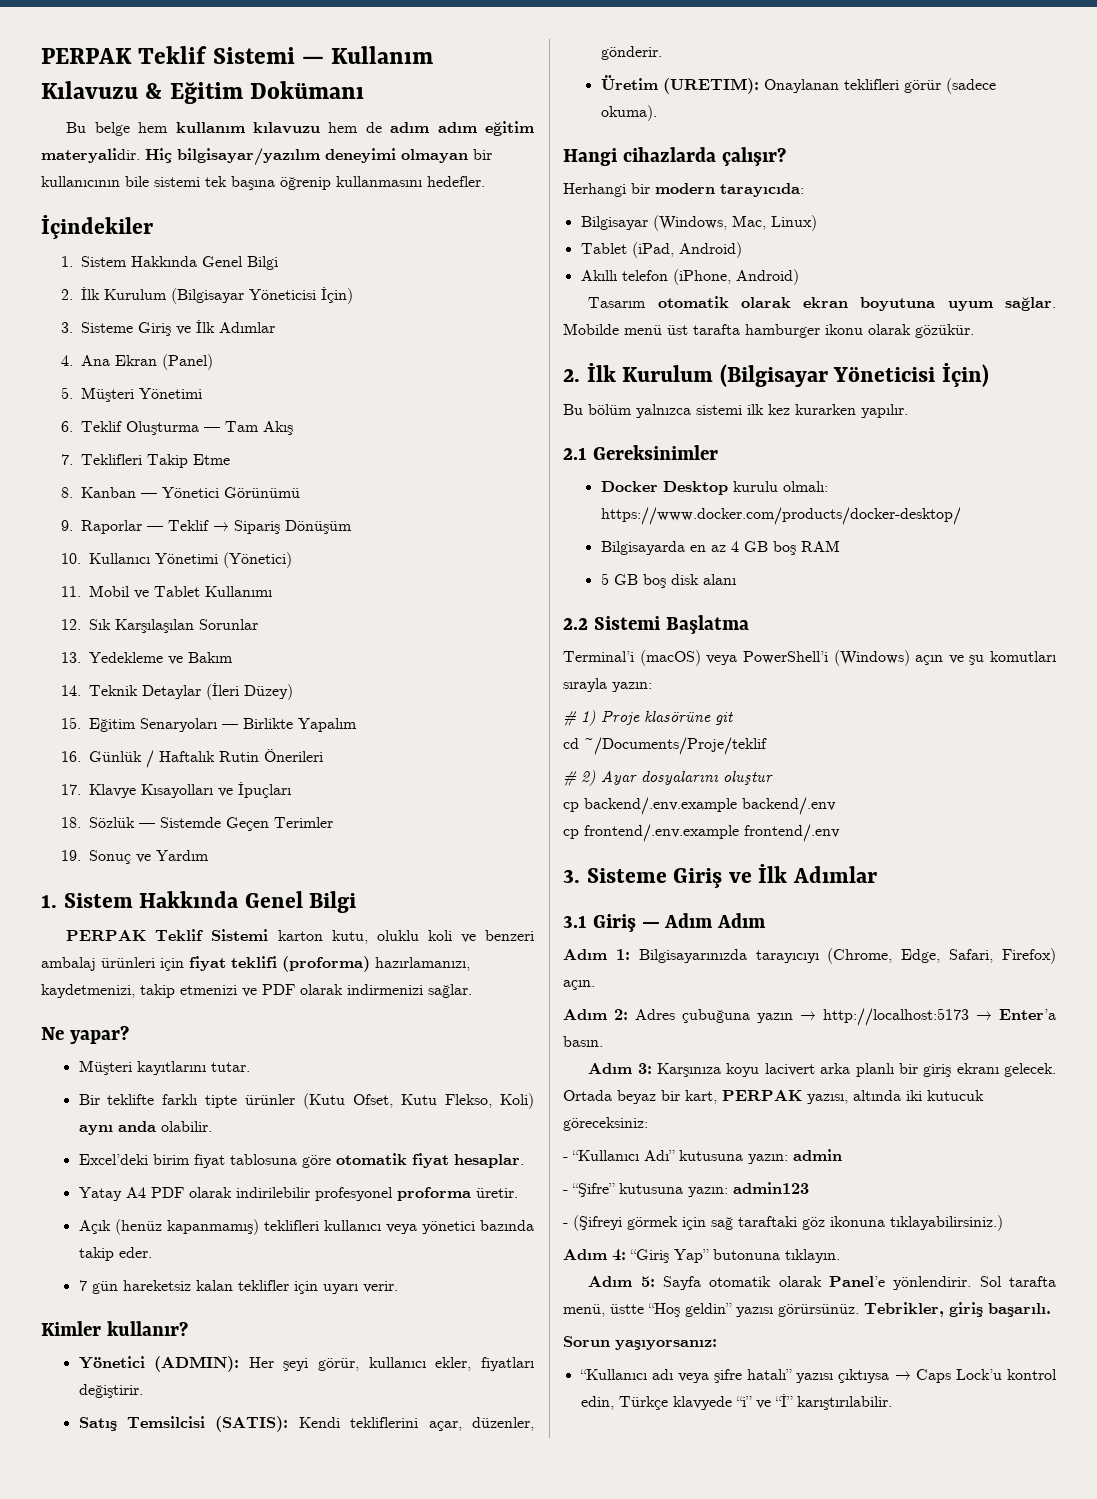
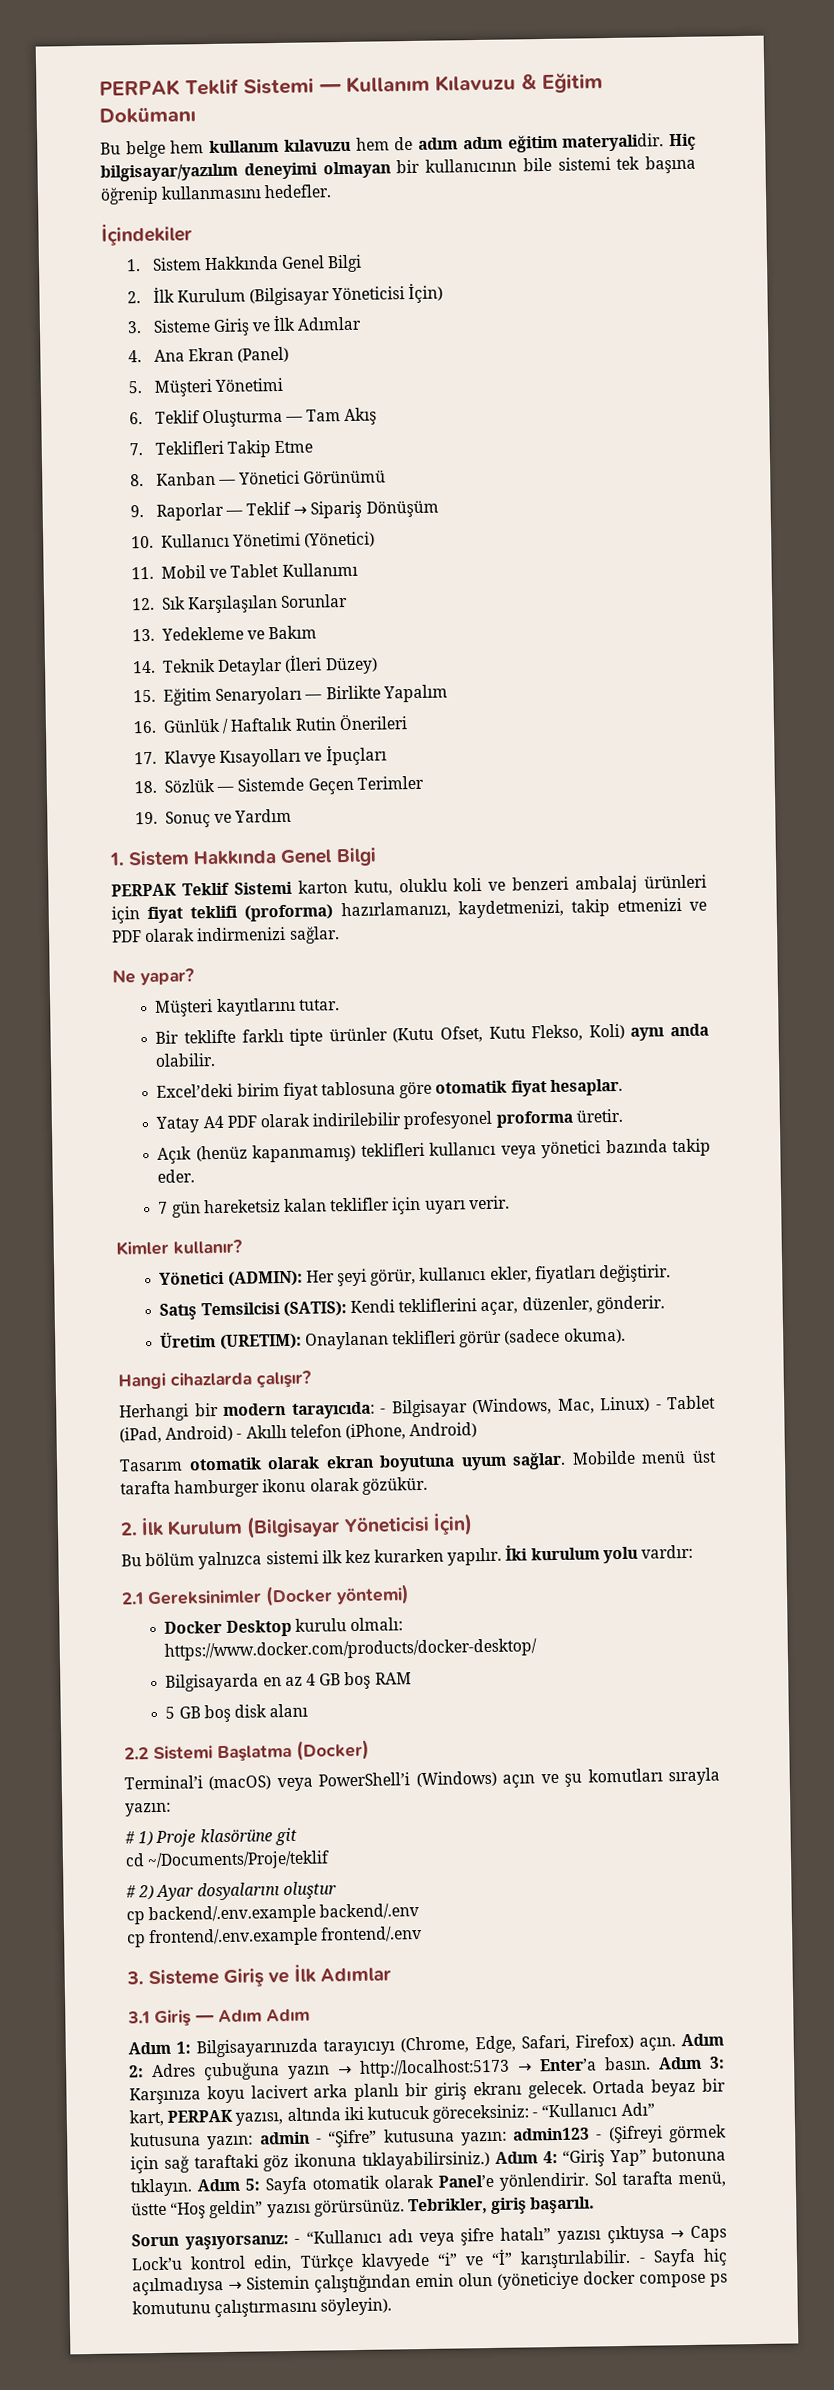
(804, 190) // -> [380,1408,386,1414] -
(817, 223) // -> [655,1404,662,1410] -
(742, 250) // -> [236,1433,243,1439] -
(908, 411) none -> [505,1544,694,1564] İki kurulum yolu vardır:
(718, 452) none -> [265,1584,410,1607] (Docker yöntemi)
(749, 624) none -> [296,1739,370,1761] (Docker)
(595, 985) // -> (676, 2044) none
(603, 1041) // -> (651, 2063) none
(648, 1124) // -> (530, 2113) none
(842, 1155) // -> (310, 2138) none
(809, 1188) // -> (591, 2134) none
(1003, 1223) // -> (490, 2160) none
(840, 1256) // -> (192, 2187) none
(717, 1344) // -> [294,2238,301,2244] -
(892, 1403) none -> [638,2248,728,2267] [132,2270,728,2296] [132,2297,393,2318] - Sayfa hiç açılmadıysa → Sistemin çalıştığından emin olun (yöneticiye docker compose ps komutunu çalıştırmasını söyleyin).

